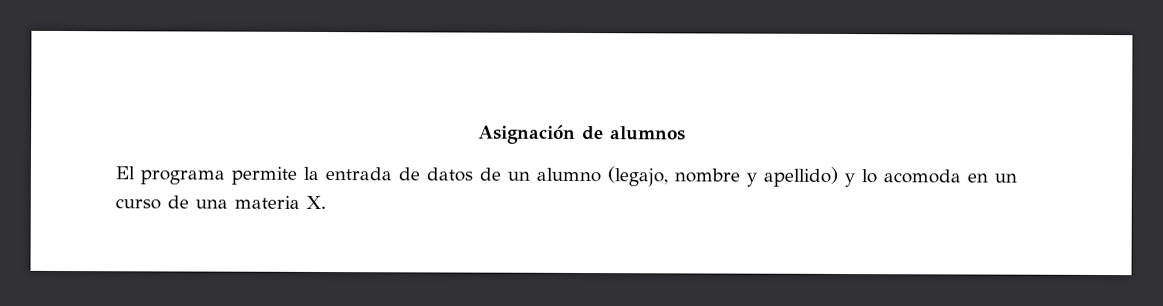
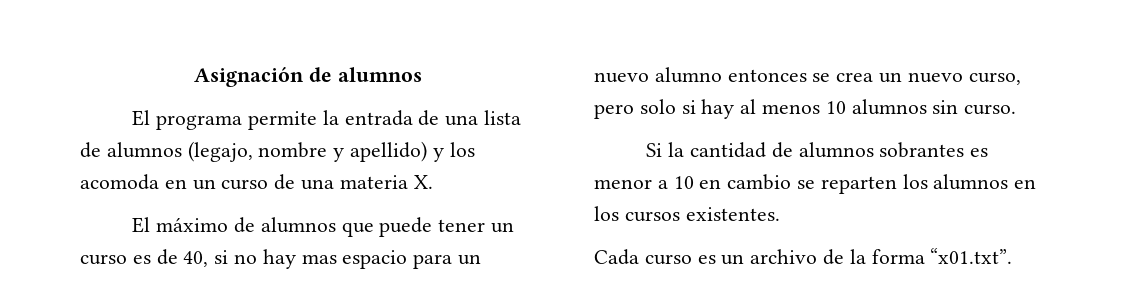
[426,167,601,183] datos de un alumno -> [445,110,522,126] [80,142,182,158] una lista de alumnos
[861,169,877,184] lo -> [449,142,475,157] los
(326, 202) none -> [132,217,515,237] [80,249,482,269] [594,67,1021,85] [594,99,1017,119] [646,142,989,158] [594,174,1037,194] [594,206,780,222] [594,248,1013,265] // El máximo de alumnos que puede tener un curso es de 40, si no hay mas espacio para un nuevo alumno entonces se crea un nuevo curso, pero solo si hay al menos 10 alumnos sin curso. // Si la cantidad de alumnos sobrantes es menor a 10 en cambio se reparten los alumnos en los cursos existentes. // Cada curso es un archivo de la forma “x01.txt”.

